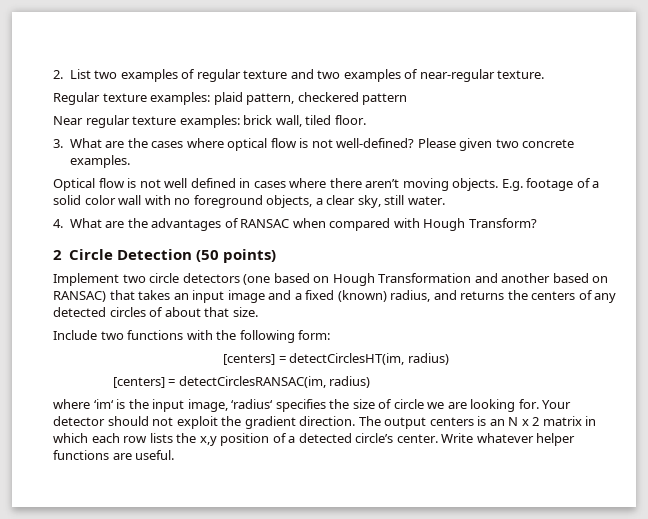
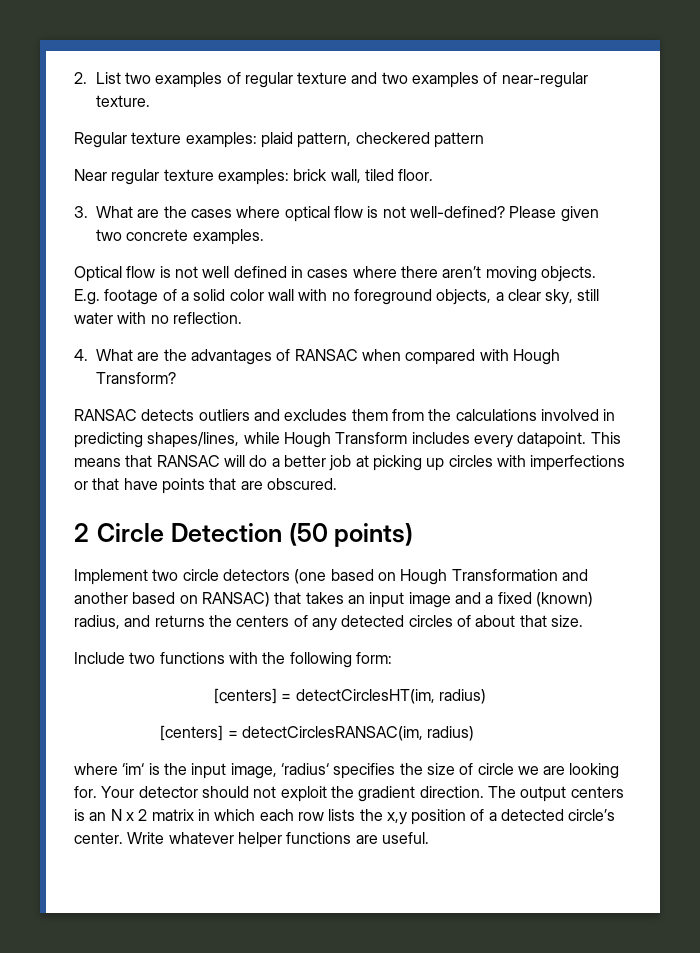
[407,196,445,205] water. -> [74,312,242,324] water with no reflection.
(537, 223) none -> [74,409,616,421] [74,432,621,448] [74,455,626,471] [74,478,337,494] // RANSAC detects outliers and excludes them from the calculations involved in predicting shapes/lines, while Hough Transform includes every datapoint. This means that RANSAC will do a better job at picking up circles with imperfections or that have points that are obscured.

